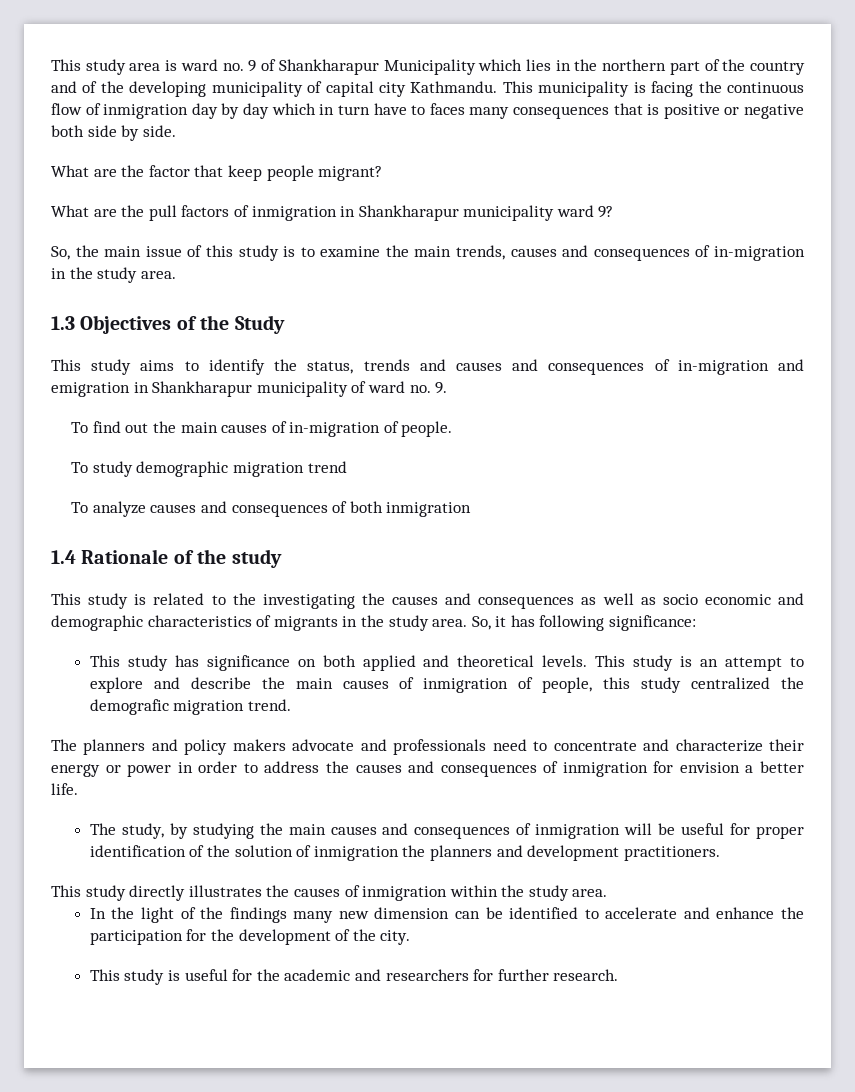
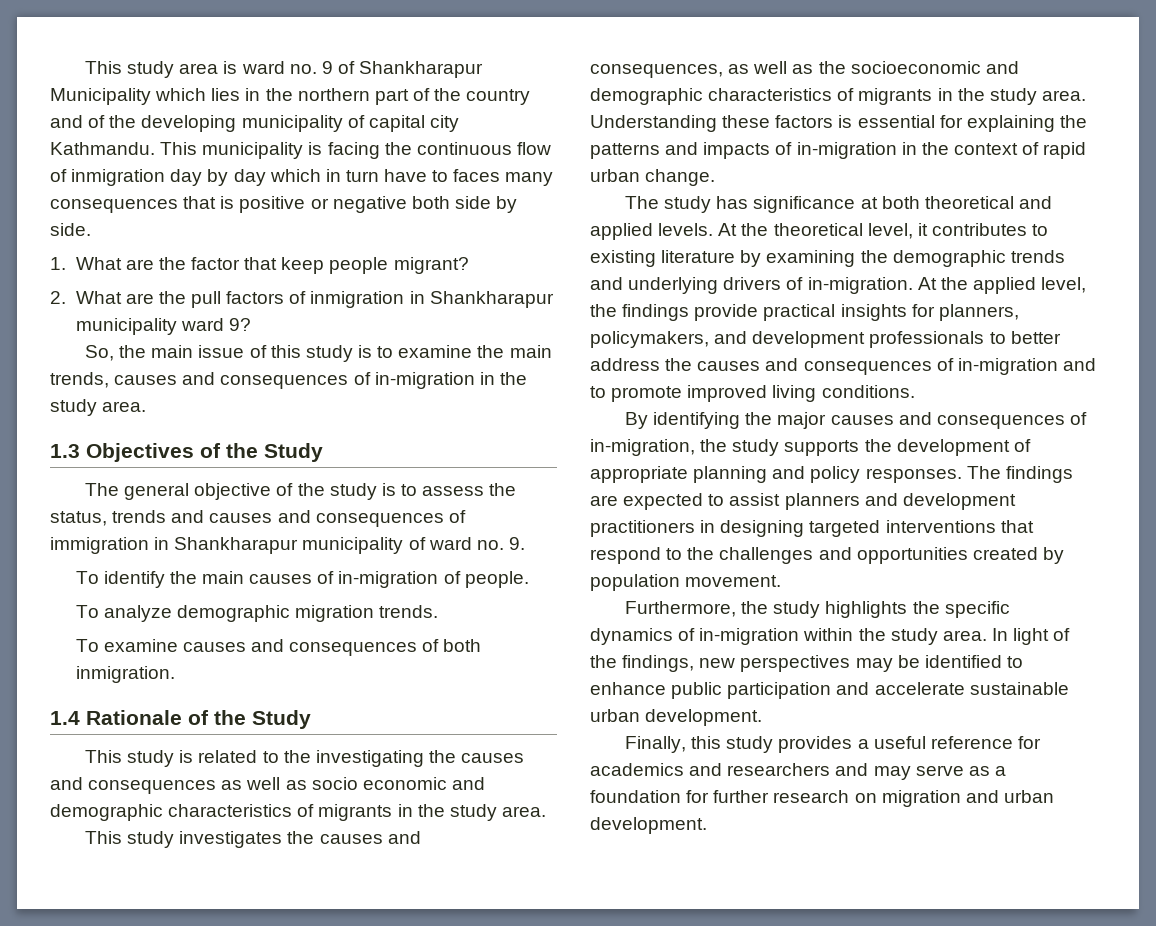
(176, 131) none -> [50,257,66,270] 1.
(383, 173) none -> [50,291,66,304] 2.
[51,359,265,375] This study aims to identify -> [85,483,485,500] The general objective of the study is to assess
[677,359,804,375] [51,382,130,397] in-migration and emigration -> [50,537,149,554] immigration
[92,421,149,433] find out -> [103,571,165,588] identify
[92,461,133,477] study -> [103,605,172,622] analyze
[307,461,347,473] [71,501,146,517] trend // To analyze -> [379,605,439,618] [75,639,178,652] trends. // To examine
[386,502,472,517] inmigration -> [75,666,175,683] inmigration.
[231,549,282,568] study -> [252,710,311,729] Study
[471,615,697,631] [89,655,805,671] [89,677,804,693] [89,699,292,715] [51,739,804,755] [51,761,258,777] So, it has following significance: // This study has significance on both applied and theoretical levels. This study is an attempt to explore and describe the main causes of inmigration of people, this study centralized the demografic migration trend. // The planners and policy makers advocate and professionals need to concentrate and characterize their energy or power in order to -> [85,831,421,848] [590,61,1019,78] [590,88,1086,105] [590,115,1087,132] [590,142,1087,159] [590,169,716,186] [625,196,1052,213] [590,223,1049,240] [590,250,1065,267] [590,277,1087,294] [590,304,1019,321] [590,331,1061,348] // This study investigates the causes and consequences, as well as the socioeconomic and demographic characteristics of migrants in the study area. Understanding these factors is essential for explaining the patterns and impacts of in-migration in the context of rapid urban change. // The study has significance at both theoretical and applied levels. At the theoretical level, it contributes to existing literature by examining the demographic trends and underlying drivers of in-migration. At the applied level, the findings provide practical insights for planners, policymakers, and development professionals to better
[562,761,804,777] [51,783,78,795] [89,823,805,839] [89,845,720,861] [51,885,448,901] inmigration for envision a better life. // The study, by studying the main causes and consequences of inmigration will be useful for proper identification of the solution of inmigration the planners and development practitioners. // This study directly illustrates the causes of inmigration -> [957,358,1096,375] [590,385,915,402] [625,412,1087,429] [590,439,1031,456] [590,466,1073,483] [590,493,1016,510] [590,520,1034,537] [590,547,1064,564] [590,574,782,591] [625,601,1010,618] [590,628,800,645] in-migration and to promote improved living conditions. // By identifying the major causes and consequences of in-migration, the study supports the development of appropriate planning and policy responses. The findings are expected to assist planners and development practitioners in designing targeted interventions that respond to the challenges and opportunities created by population movement. // Furthermore, the study highlights the specific dynamics of in-migration
[89,907,135,919] // In the -> [991,628,1008,641] In
[229,907,804,923] [89,929,411,945] [89,969,619,985] findings many new dimension can be identified to accelerate and enhance the participation for the development of the city. // This study is useful for the academic and researchers for further research. -> [622,655,1023,672] [590,682,1069,699] [590,709,763,726] [625,736,1041,753] [590,763,1006,780] [590,790,1054,807] [590,817,707,834] findings, new perspectives may be identified to enhance public participation and accelerate sustainable urban development. // Finally, this study provides a useful reference for academics and researchers and may serve as a foundation for further research on migration and urban development.

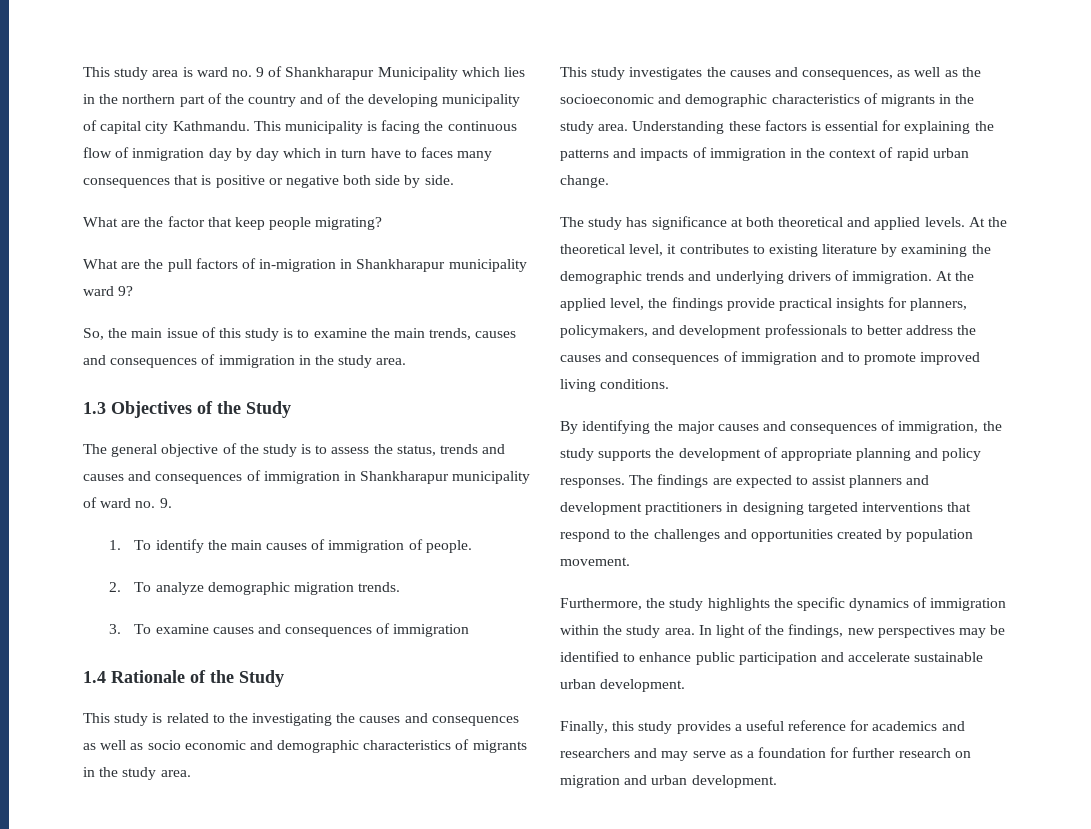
[50,257,66,270] 1. -> (454, 180) none
[393,257,469,274] [50,291,66,304] migrant? // 2. -> [315,217,383,230] migrating? //
[310,291,405,308] inmigration -> [259,259,337,272] in-migration
[374,372,475,389] in-migration -> [218,355,295,368] immigration
(525, 543) none -> [108,540,121,550] 1.
[338,571,439,588] in-migration -> [328,540,405,553] immigration
(529, 579) none -> [108,582,121,592] 2.
(439, 611) none -> [108,624,121,634] 3.
[443,639,482,652] [75,666,175,683] both inmigration. -> [393,624,470,637] immigration
[796,142,897,159] in-migration -> [709,148,786,161] immigration
[807,277,913,294] in-migration. -> [852,271,933,284] immigration.
[957,358,1058,375] in-migration -> [740,352,817,365] immigration
[590,439,695,456] in-migration, -> [898,421,979,434] immigration,
[699,628,800,645] in-migration -> [930,598,1007,611] immigration

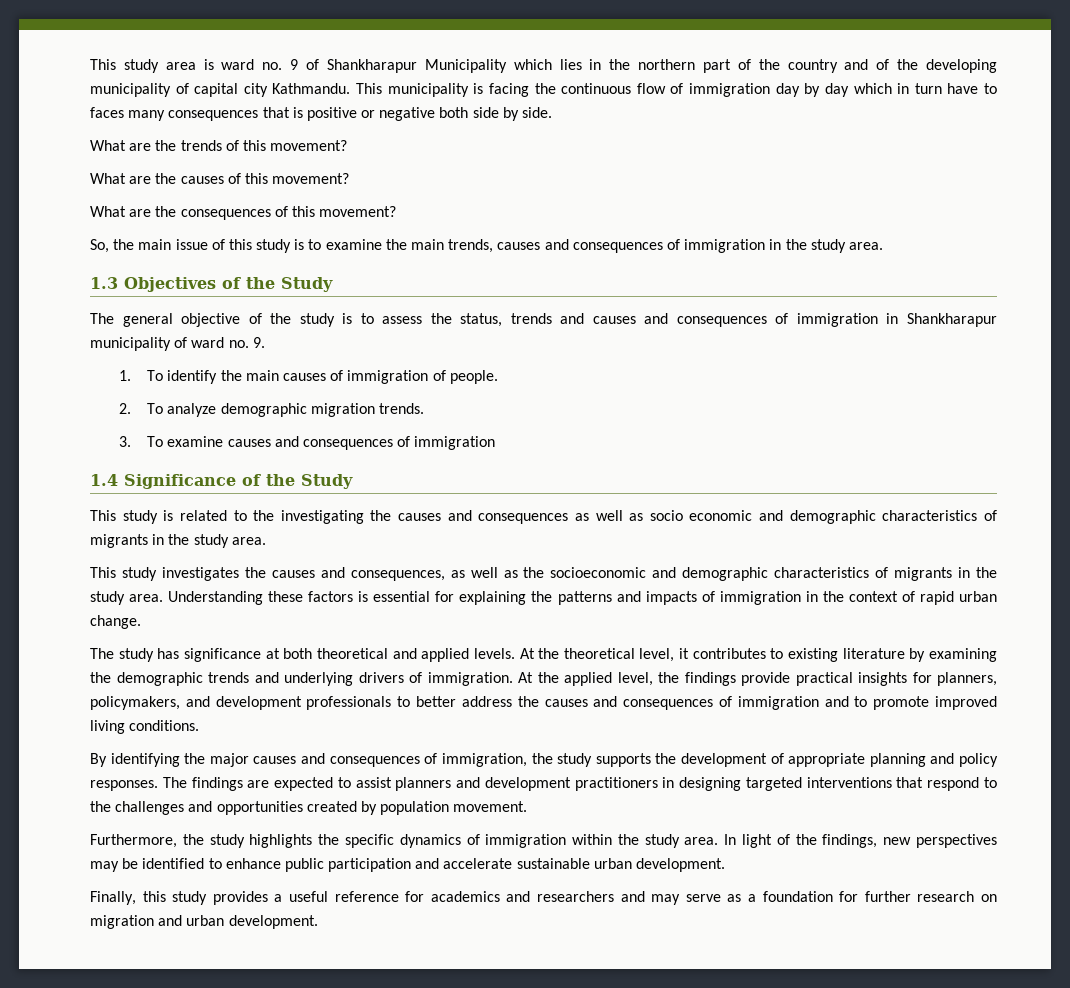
[132,148,205,161] inmigration -> [689,83,771,97] immigration
[167,216,383,230] [83,258,527,272] [83,286,134,296] factor that keep people migrating? // What are the pull factors of in-migration in Shankharapur municipality ward 9? -> [180,140,348,151] [90,173,350,184] [90,206,397,220] trends of this movement? // What are the causes of this movement? // What are the consequences of this movement?
[111,670,185,683] Rationale -> [124,474,236,489] Significance

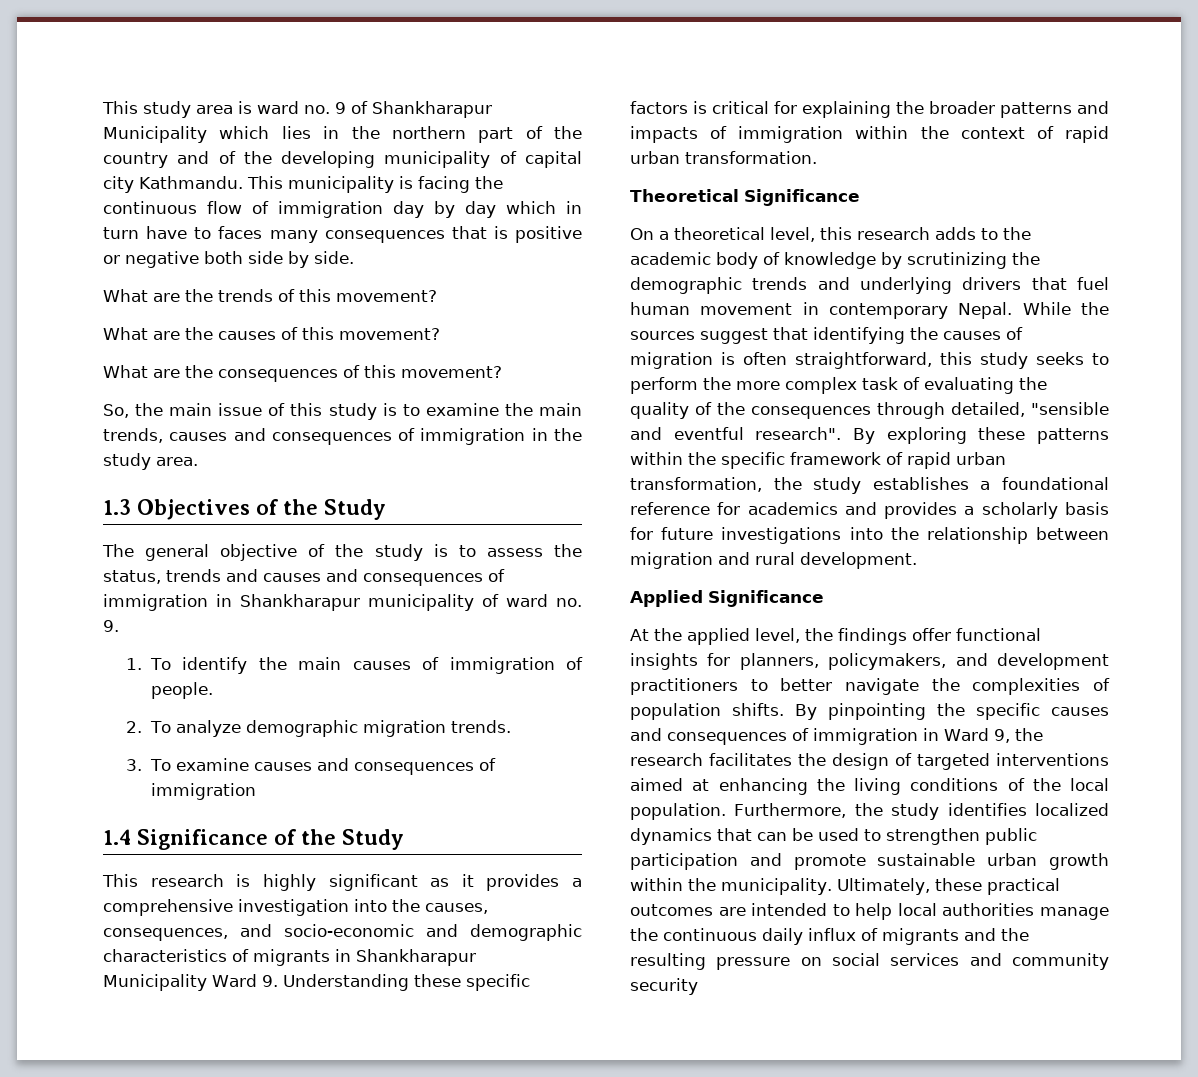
[122,510,998,524] [90,534,266,548] [90,567,998,581] [90,591,164,605] study is related to the investigating the causes and consequences as well as socio economic and demographic characteristics of migrants in the study area. // This study investigates the causes and consequences, as well as the socioeconomic and demographic characteristics of migrants in the study area. -> [150,874,582,891] [103,899,488,916] [103,924,582,941] [103,949,476,966] [103,974,278,991] research is highly significant as it provides a comprehensive investigation into the causes, consequences, and socio-economic and demographic characteristics of migrants in Shankharapur Municipality Ward 9.
(304, 596) none -> [465,974,530,991] specific
[373,591,431,602] essential -> [712,101,769,114] critical
(553, 596) none -> [929,101,995,114] broader
[805,591,818,602] in -> [855,126,909,139] within
[90,615,141,629] [90,648,997,662] change. // The study has significance at both theoretical and applied levels. At the theoretical level, it contributes to existing literature by examining -> [685,151,817,164] [630,189,860,206] [630,227,1031,242] [630,252,1007,269] transformation. // Theoretical Significance // On a theoretical level, this research adds to the academic body of knowledge by scrutinizing
[409,672,513,686] of immigration. -> [1031,277,1109,290] [630,302,1109,319] [630,327,1023,344] [630,352,1109,369] [630,377,1047,394] [630,402,1109,419] [630,427,1109,444] [630,452,1006,469] [630,477,1109,494] [630,502,1109,519] [630,527,1109,544] [630,552,917,569] [630,590,824,607] that fuel human movement in contemporary Nepal. While the sources suggest that identifying the causes of migration is often straightforward, this study seeks to perform the more complex task of evaluating the quality of the consequences through detailed, "sensible and eventful research". By exploring these patterns within the specific framework of rapid urban transformation, the study establishes a foundational reference for academics and provides a scholarly basis for future investigations into the relationship between migration and rural development. // Applied Significance //
[741,672,853,686] provide practical -> [912,628,1041,641] offer functional
[306,696,392,710] professionals -> [630,678,738,695] practitioners
[461,696,997,710] [90,720,200,734] [90,753,998,767] [90,777,997,791] [90,801,528,815] [90,834,997,848] [90,858,281,872] address the causes and consequences of immigration and to promote improved living conditions. // By identifying the major causes and consequences of immigration, the study supports the development of appropriate planning and policy responses. The findings are expected to assist planners and development practitioners in designing targeted interventions that respond to the challenges and opportunities created by population movement. // Furthermore, the study highlights the specific dynamics of immigration within the study area. In light of the findings, new perspectives may be identified to enhance -> [845,678,1110,695] [630,703,1109,720] [630,728,1043,745] [630,753,1109,770] [630,778,1109,795] [630,803,1109,820] [630,828,980,845] navigate the complexities of population shifts. By pinpointing the specific causes and consequences of immigration in Ward 9, the research facilitates the design of targeted interventions aimed at enhancing the living conditions of the local population. Furthermore, the study identifies localized dynamics that can be used to strengthen
[443,858,513,869] accelerate -> [793,854,866,870] promote
[636,858,726,872] [90,891,998,905] [90,915,318,929] development. // Finally, this study provides a useful reference for academics and researchers and may serve as a foundation for further research on migration and urban development. -> [1049,853,1109,870] [630,878,1060,895] [630,903,1109,920] [630,928,1029,945] [630,953,1109,970] [630,978,698,995] growth within the municipality. Ultimately, these practical outcomes are intended to help local authorities manage the continuous daily influx of migrants and the resulting pressure on social services and community security

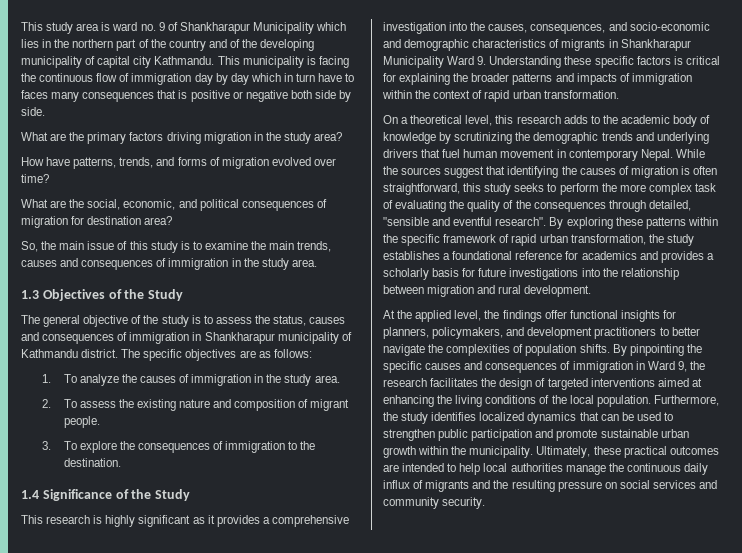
[218,289,437,302] [103,327,440,340] [103,365,502,382] trends of this movement? // What are the causes of this movement? // What are the consequences of this movement? -> [87,132,343,144] [21,157,336,169] [21,174,49,183] [21,199,327,211] [21,216,173,228] primary factors driving migration in the study area? // How have patterns, trends, and forms of migration evolved over time? // What are the social, economic, and political consequences of migration for destination area?
[166,569,258,582] trends and -> (307, 320) none
[506,594,582,607] [103,620,119,632] [126,657,583,674] [150,682,213,699] [126,720,511,737] [126,758,496,775] [150,783,256,800] ward no. 9. // 1. To identify the main causes of immigration of people. // 2. To analyze demographic migration trends. // 3. To examine causes and consequences of immigration -> [21,349,312,361] [42,374,340,386] [42,399,350,411] [63,416,100,428] [42,441,316,453] [63,458,121,467] Kathmandu district. The specific objectives are as follows: // 1. To analyze the causes of immigration in the study area. // 2. To assess the existing nature and composition of migrant people. // 3. To explore the consequences of immigration to the destination.
[630,189,860,206] // Theoretical Significance -> (619, 94) none
[630,590,824,607] // Applied Significance -> (592, 291) none
[630,978,698,995] security -> [442,497,486,509] security.

